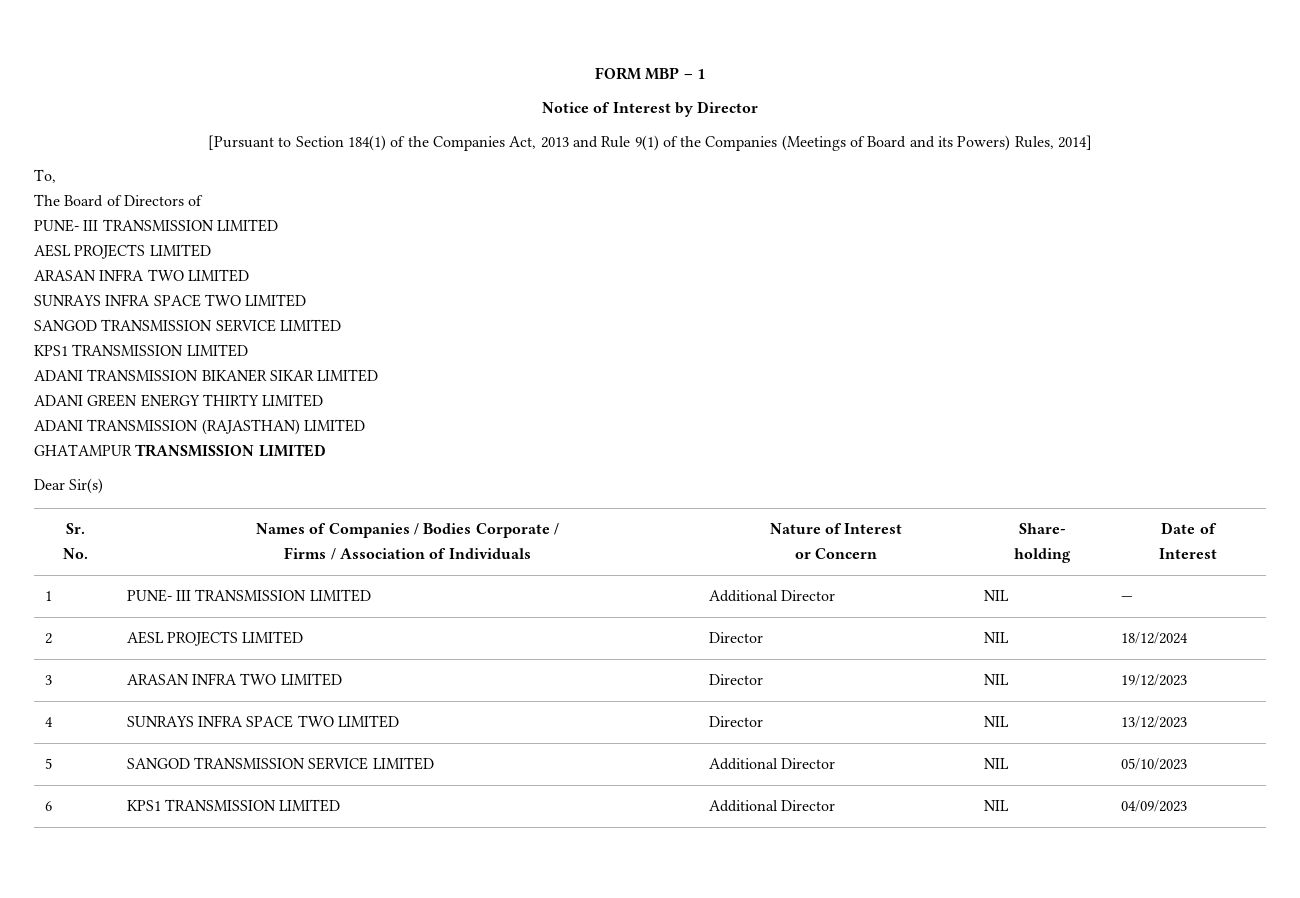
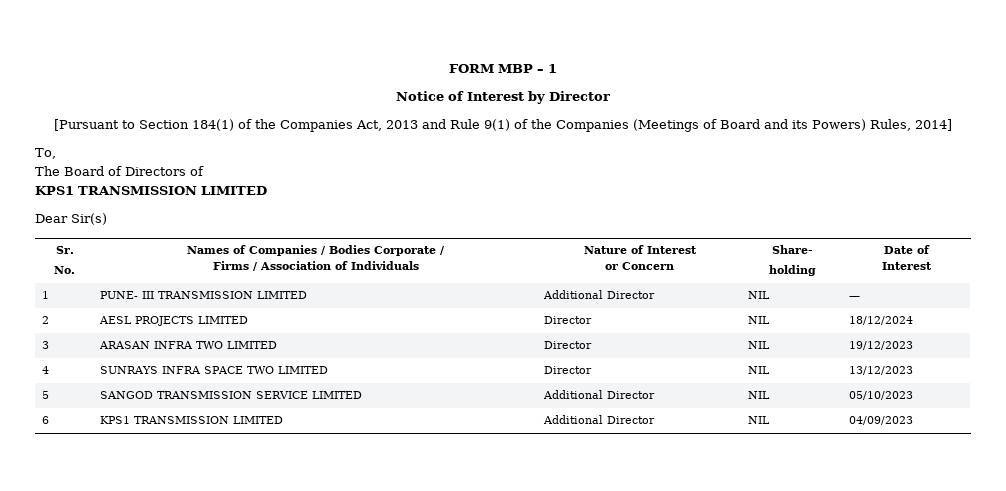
[34,219,278,232] [34,244,211,259] [34,269,249,282] [34,294,307,307] [34,319,341,332] [34,344,248,357] [34,369,379,382] [34,394,324,407] [34,419,365,435] [34,444,132,456] PUNE- III TRANSMISSION LIMITED // AESL PROJECTS LIMITED // ARASAN INFRA TWO LIMITED // SUNRAYS INFRA SPACE TWO LIMITED // SANGOD TRANSMISSION SERVICE LIMITED // KPS1 TRANSMISSION LIMITED // ADANI TRANSMISSION BIKANER SIKAR LIMITED // ADANI GREEN ENERGY THIRTY LIMITED // ADANI TRANSMISSION (RAJASTHAN) LIMITED // GHATAMPUR -> [35,186,74,195] KPS1

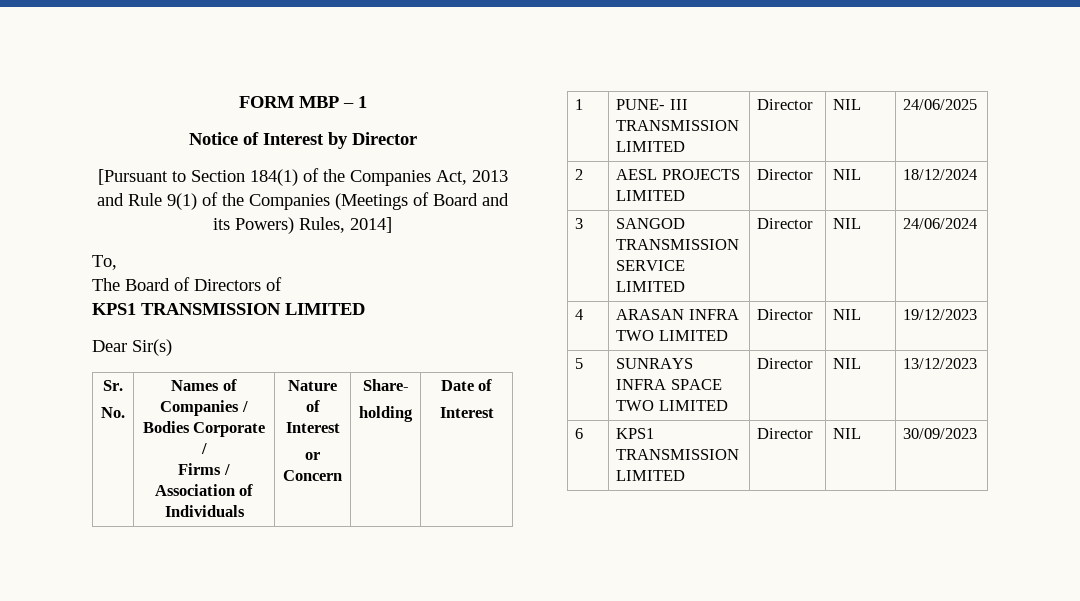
[543,290,656,299] [748,291,771,299] [849,296,861,299] Additional Director | NIL | — -> [757,99,814,110] [833,99,862,110] [903,99,978,110] Director | NIL | 24/06/2025
(50, 345) none -> [616,218,686,229] [616,239,740,250] [616,260,686,271] [616,281,686,292] [757,218,814,229] [833,218,862,229] [903,218,978,229] [575,309,584,320] | SANGOD TRANSMISSION SERVICE LIMITED | Director | NIL | 24/06/2024 // 4
[42,366,50,374] 4 -> [575,358,584,369] 5
[42,391,50,399] [100,391,363,399] [543,390,656,399] [748,391,771,399] [849,391,914,400] // 5 | SANGOD TRANSMISSION SERVICE LIMITED | Additional Director | NIL | 05/10/2023 -> (978, 363) none
[543,415,656,424] [748,416,771,424] [849,416,914,425] Additional Director | NIL | 04/09/2023 -> [757,428,814,439] [833,428,862,439] [903,428,978,439] Director | NIL | 30/09/2023

